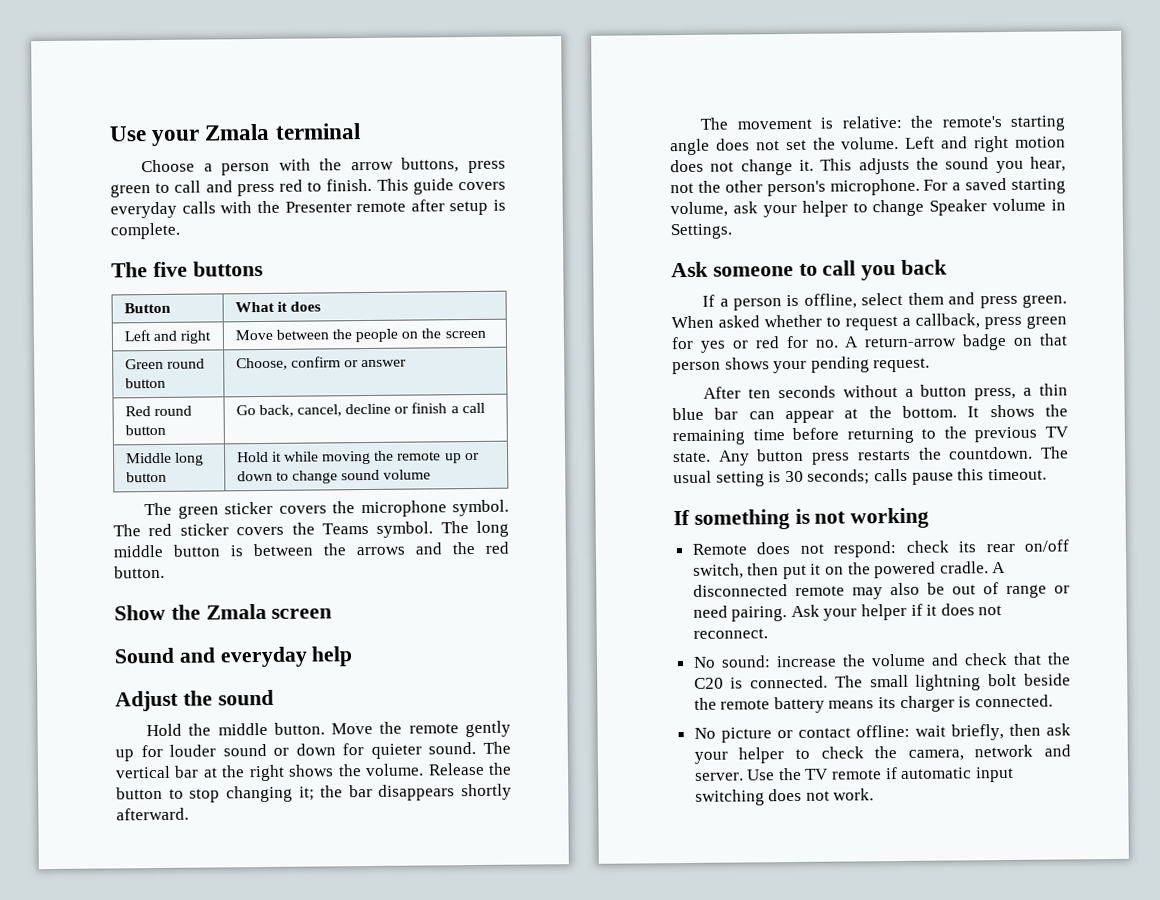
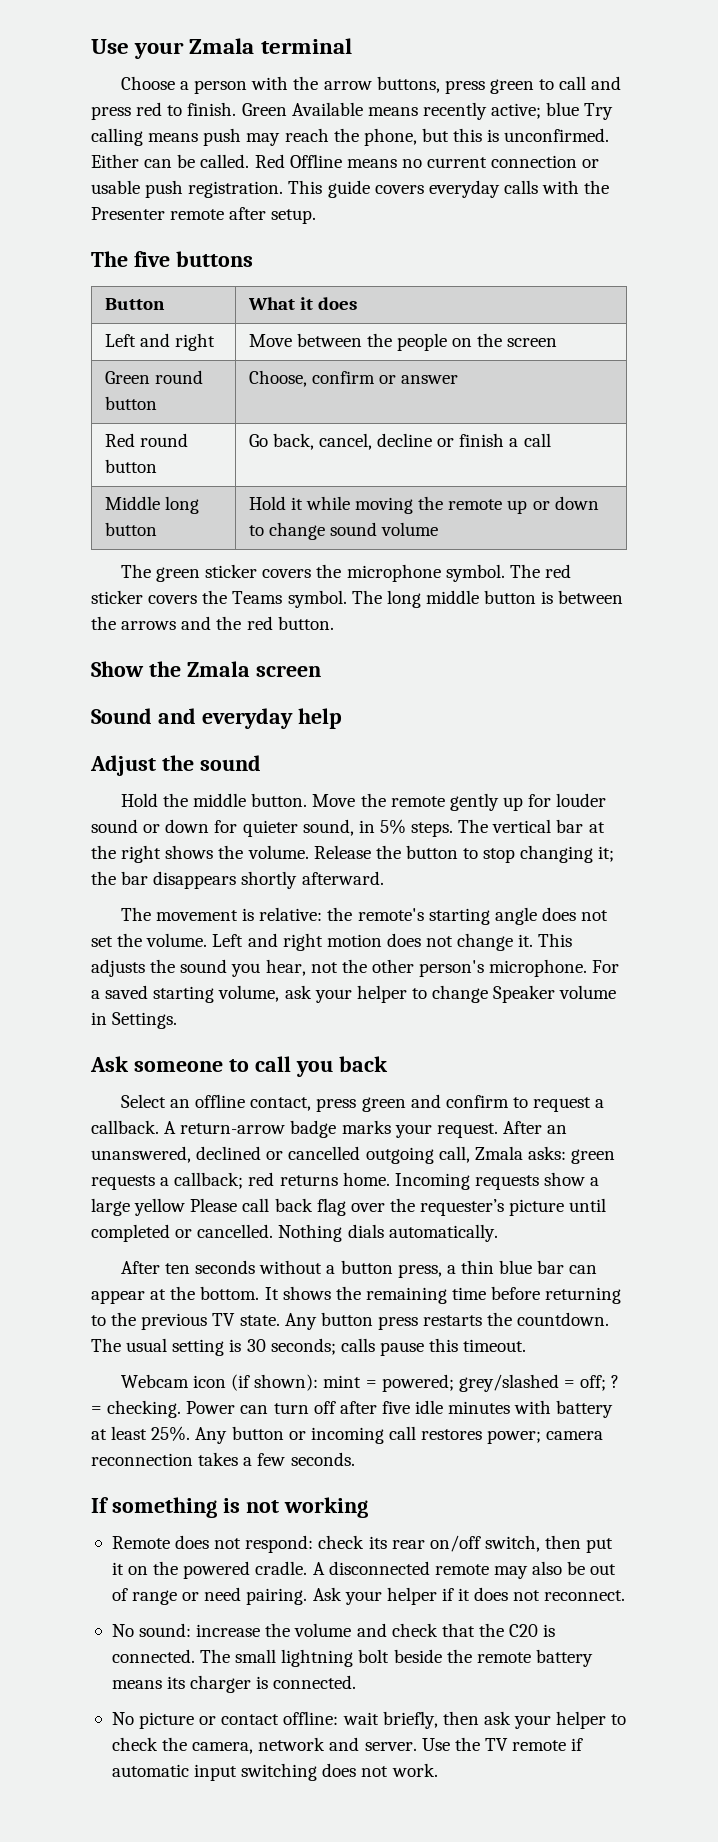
(373, 185) none -> [241,102,614,120] [91,128,610,146] [91,154,600,168] [91,180,284,198] Green Available means recently active; blue Try calling means push may reach the phone, but this is unconfirmed. Either can be called. Red Offline means no current connection or usable push registration.
[449,199,506,216] [110,222,180,240] setup is complete. -> [271,209,317,224] setup.
[428,741,477,755] sound. -> [302,819,454,837] sound, in 5% steps.
[702,292,1067,311] [671,313,1067,331] [671,333,1068,353] [672,356,931,375] If a person is offline, select them and press green. When asked whether to request a callback, press green for yes or red for no. A return-arrow badge on that person shows your pending request. -> [120,1094,605,1112] [91,1120,568,1138] [91,1146,616,1164] [91,1172,600,1190] [91,1198,607,1216] [91,1224,498,1242] Select an offline contact, press green and confirm to request a callback. A return-arrow badge marks your request. After an unanswered, declined or cancelled outgoing call, Zmala asks: green requests a callback; red returns home. Incoming requests show a large yellow Please call back flag over the requester’s picture until completed or cancelled. Nothing dials automatically.
(1047, 474) none -> [120,1374,620,1392] [91,1400,614,1418] [91,1426,604,1444] [91,1452,355,1466] // Webcam icon (if shown): mint = powered; grey/slashed = off; ? = checking. Power can turn off after five idle minutes with battery at least 25%. Any button or incoming call restores power; camera reconnection takes a few seconds.

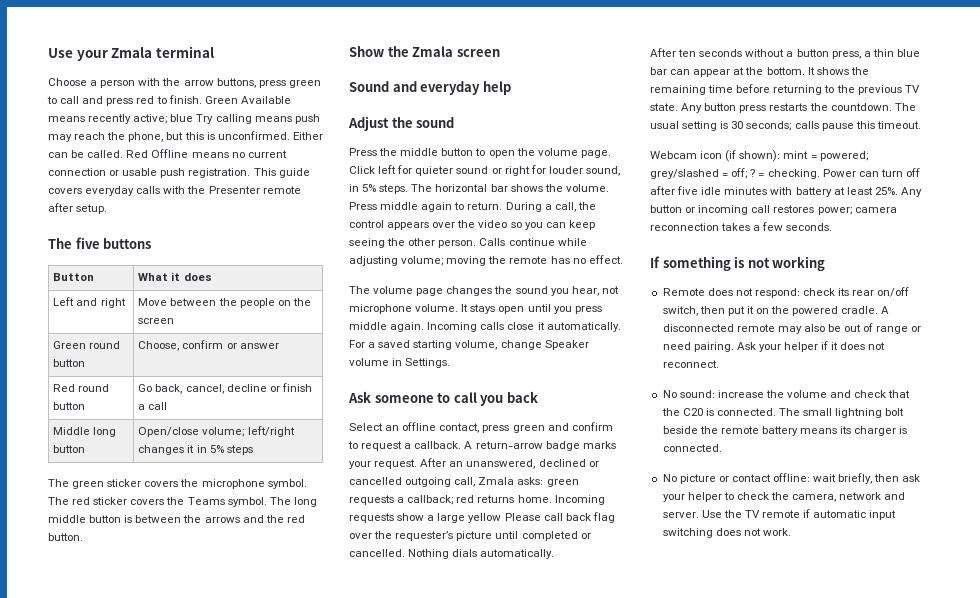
[248,496,599,514] [248,522,439,540] Hold it while moving the remote up or down to change sound volume -> [138,426,295,437] [138,445,253,455] Open/close volume; left/right changes it in 5% steps
[120,793,158,807] Hold -> [349,148,377,156] Press
[251,793,607,811] [91,819,298,837] button. Move the remote gently up for louder sound or down for quieter -> [441,148,611,158] [349,165,583,176] button to open the volume page. Click left for quieter sound or right for louder
[492,819,605,833] [91,845,615,863] [91,871,384,889] [120,907,609,925] [91,933,573,951] [91,959,145,977] vertical bar at the right shows the volume. Release the button to stop changing it; the bar disappears shortly afterward. // The movement is relative: the remote's starting angle does not set the volume. Left and right motion does not change it. This adjusts -> [435,184,609,192] [349,202,596,212] [349,220,595,230] [349,238,587,248] [349,255,623,266] [349,286,493,296] horizontal bar shows the volume. Press middle again to return. During a call, the control appears over the video so you can keep seeing the other person. Calls continue while adjusting volume; moving the remote has no effect. // The volume page changes
[341,959,588,977] the other person's microphone. -> [349,304,602,314] [349,322,621,332] microphone volume. It stays open until you press middle again. Incoming calls close it automatically.
[284,985,427,1003] ask your helper to -> (498, 345) none

